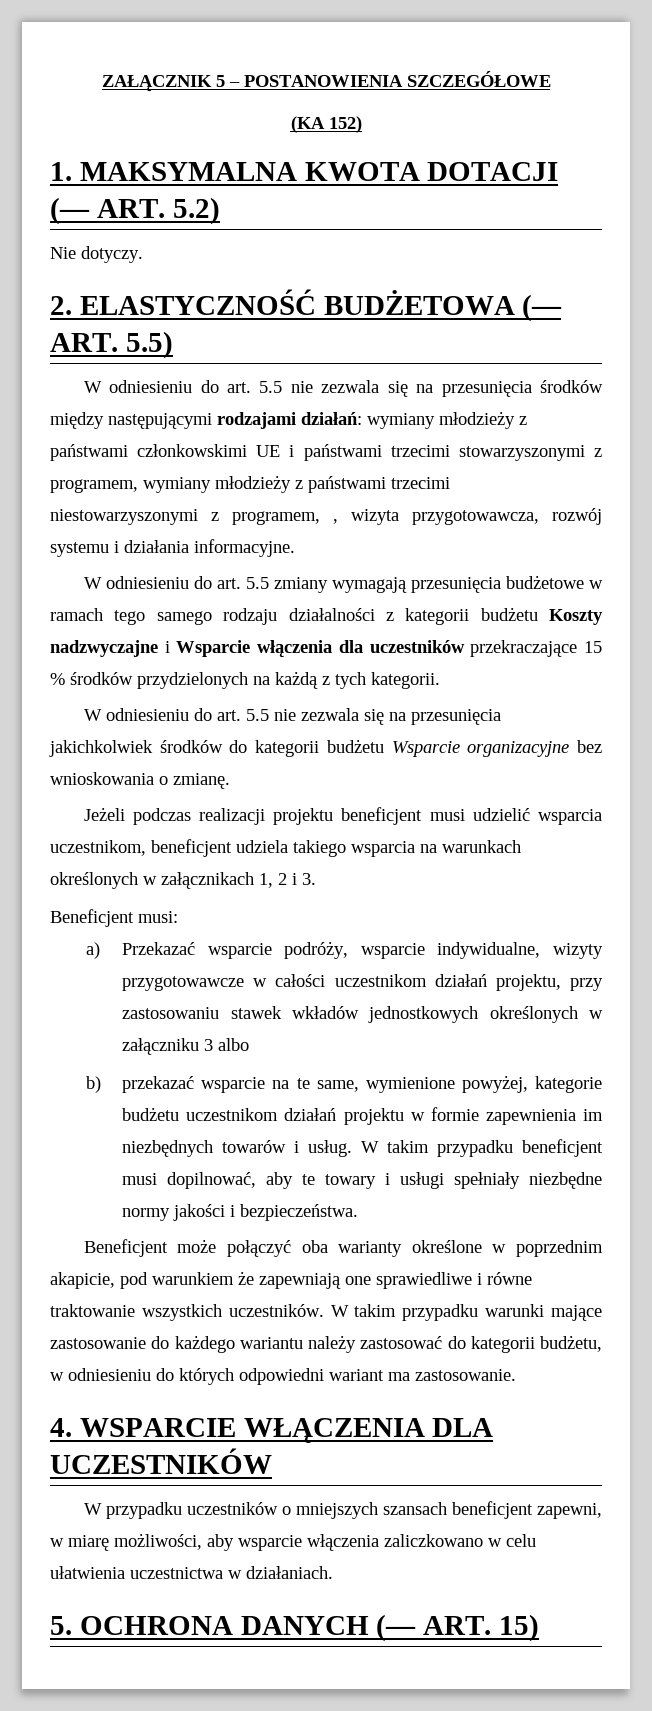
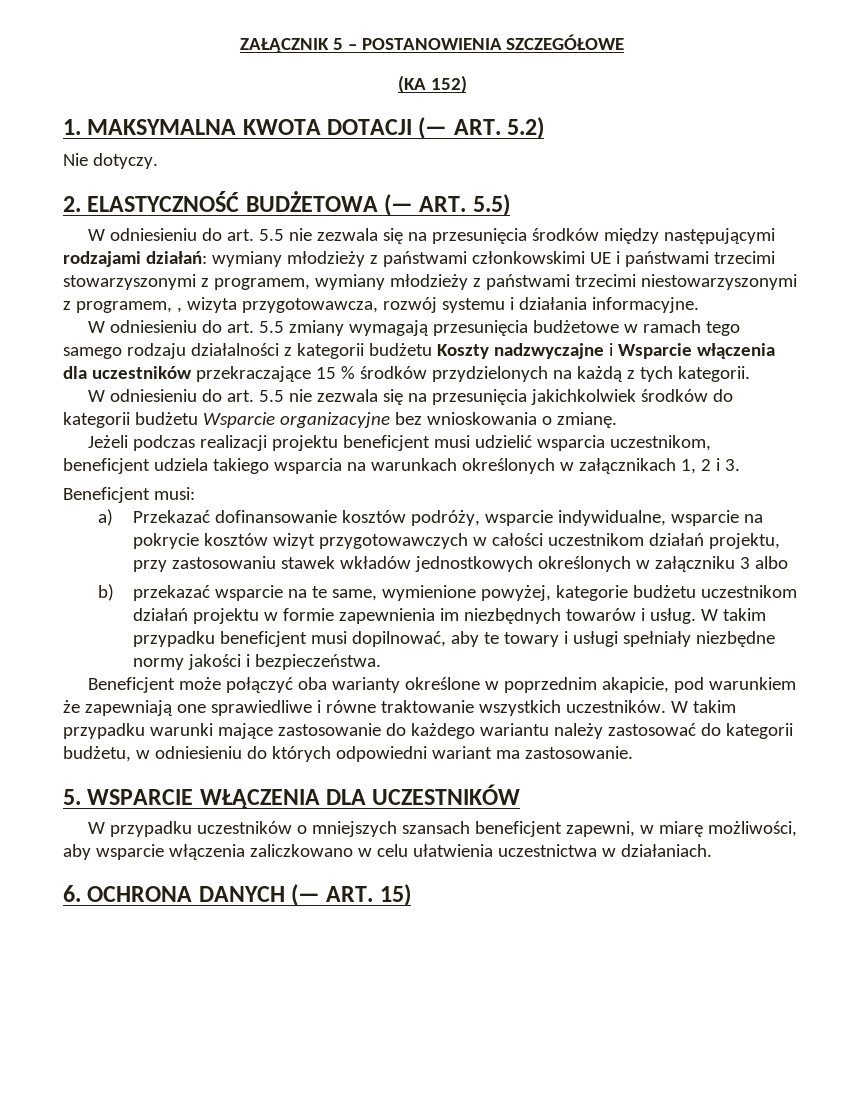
[207,943,272,959] wsparcie -> [215,510,407,523] dofinansowanie kosztów
[553,943,603,959] [122,976,245,991] wizyty przygotowawcze -> [671,510,764,526] [133,533,469,549] wsparcie na pokrycie kosztów wizyt przygotowawczych
[50,1418,72,1437] 4. -> [63,789,81,805] 5.
[50,1616,72,1635] 5. -> [63,885,81,902] 6.

